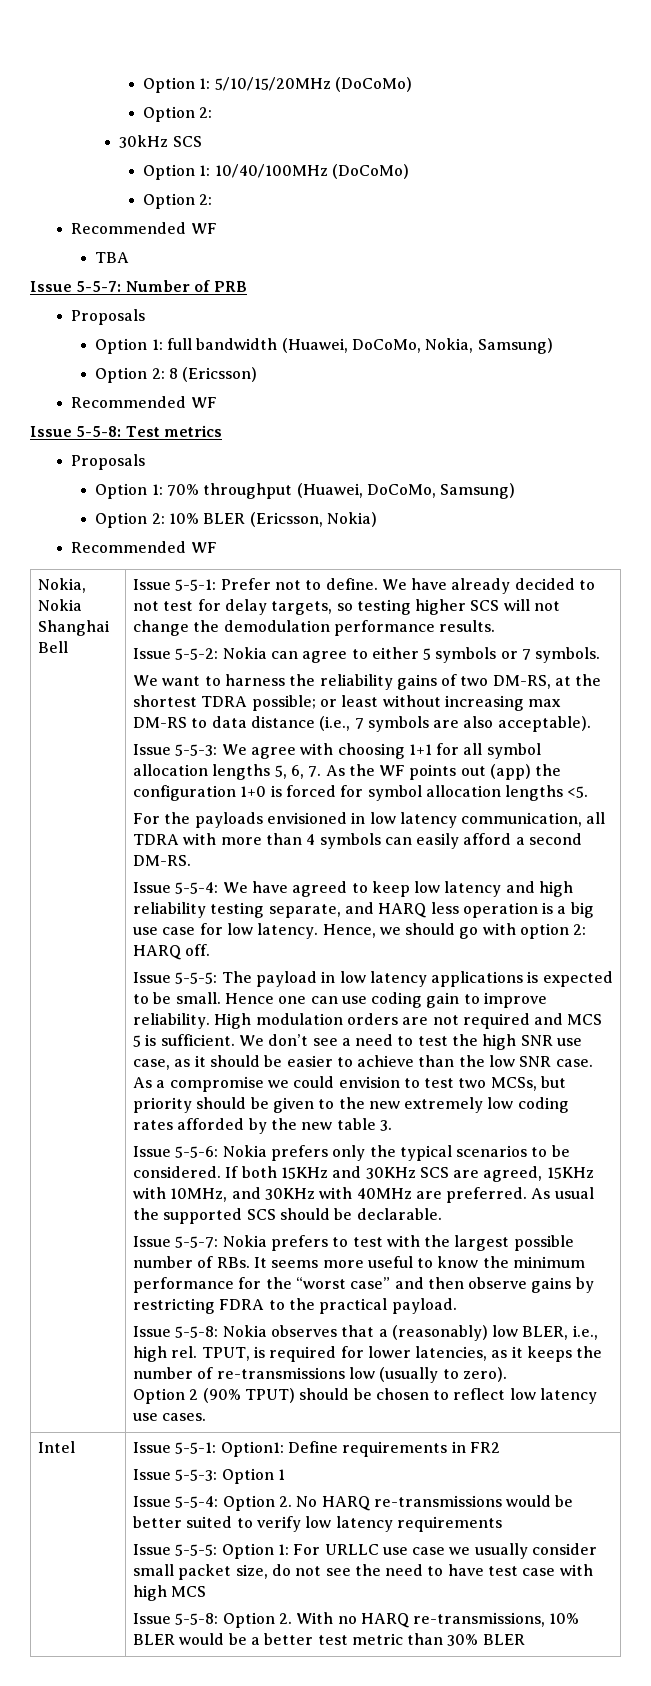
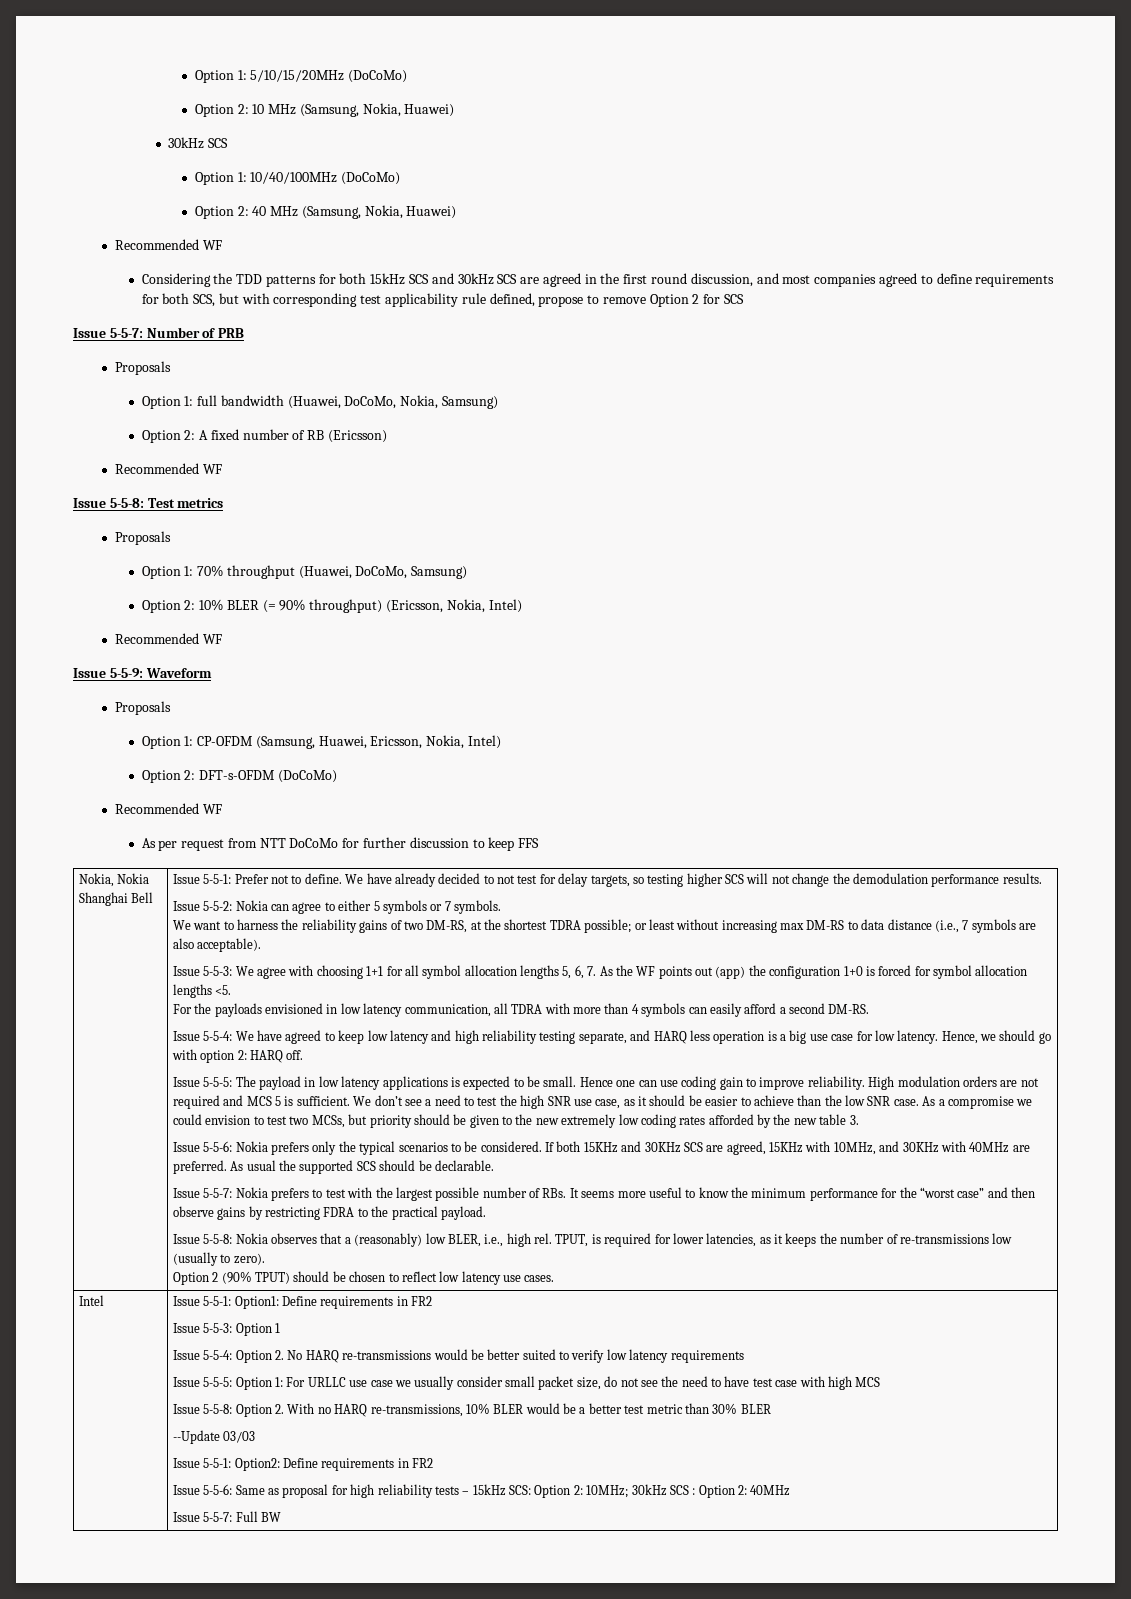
(213, 112) none -> [252,103,455,117] 10 MHz (Samsung, Nokia, Huawei)
[71,222,217,234] [95,252,130,263] // Recommended WF // TBA -> [252,205,457,219] [114,239,222,250] [141,273,1055,287] [141,293,745,307] 40 MHz (Samsung, Nokia, Huawei) // Recommended WF // Considering the TDD patterns for both 15kHz SCS and 30kHz SCS are agreed in the first round discussion, and most companies agreed to define requirements for both SCS, but with corresponding test applicability rule defined, propose to remove Option 2 for SCS
[168,368,178,379] 8 -> [199,429,325,440] A fixed number of RB
[249,512,377,527] [71,541,217,553] (Ericsson, Nokia) // Recommended WF -> [262,599,522,613] [114,633,222,644] [73,668,212,678] [114,701,171,715] [141,735,502,749] [141,770,337,783] [114,803,222,814] [141,837,540,851] (= 90% throughput) (Ericsson, Nokia, Intel) // Recommended WF // Issue 5-5-9: Waveform // Proposals // Option 1: CP-OFDM (Samsung, Huawei, Ericsson, Nokia, Intel) // Option 2: DFT-s-OFDM (DoCoMo) // Recommended WF // As per request from NTT DoCoMo for further discussion to keep FFS
(525, 1639) none -> [172,1430,256,1444] [172,1458,434,1471] [172,1484,791,1498] [172,1511,282,1522] // --Update 03/03 // Issue 5-5-1: Option2: Define requirements in FR2 // Issue 5-5-6: Same as proposal for high reliability tests – 15kHz SCS: Option 2: 10MHz; 30kHz SCS : Option 2: 40MHz // Issue 5-5-7: Full BW

